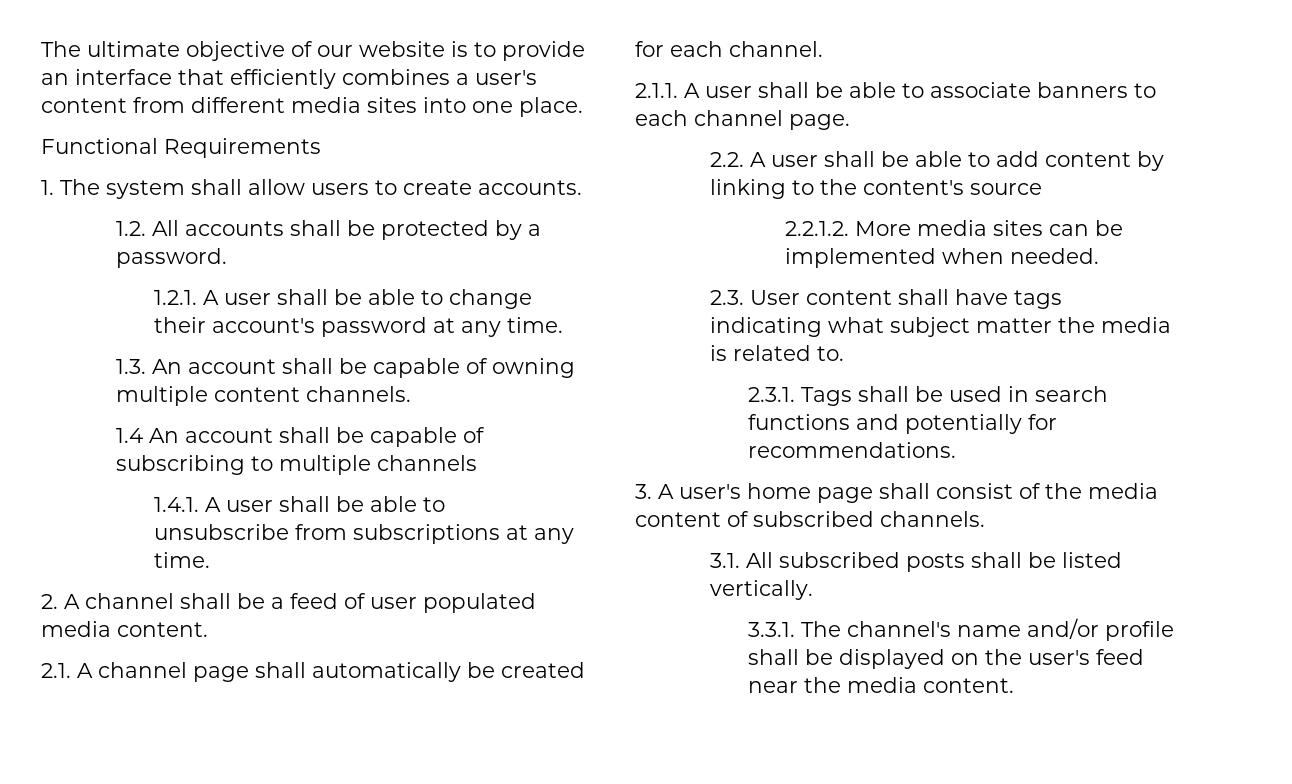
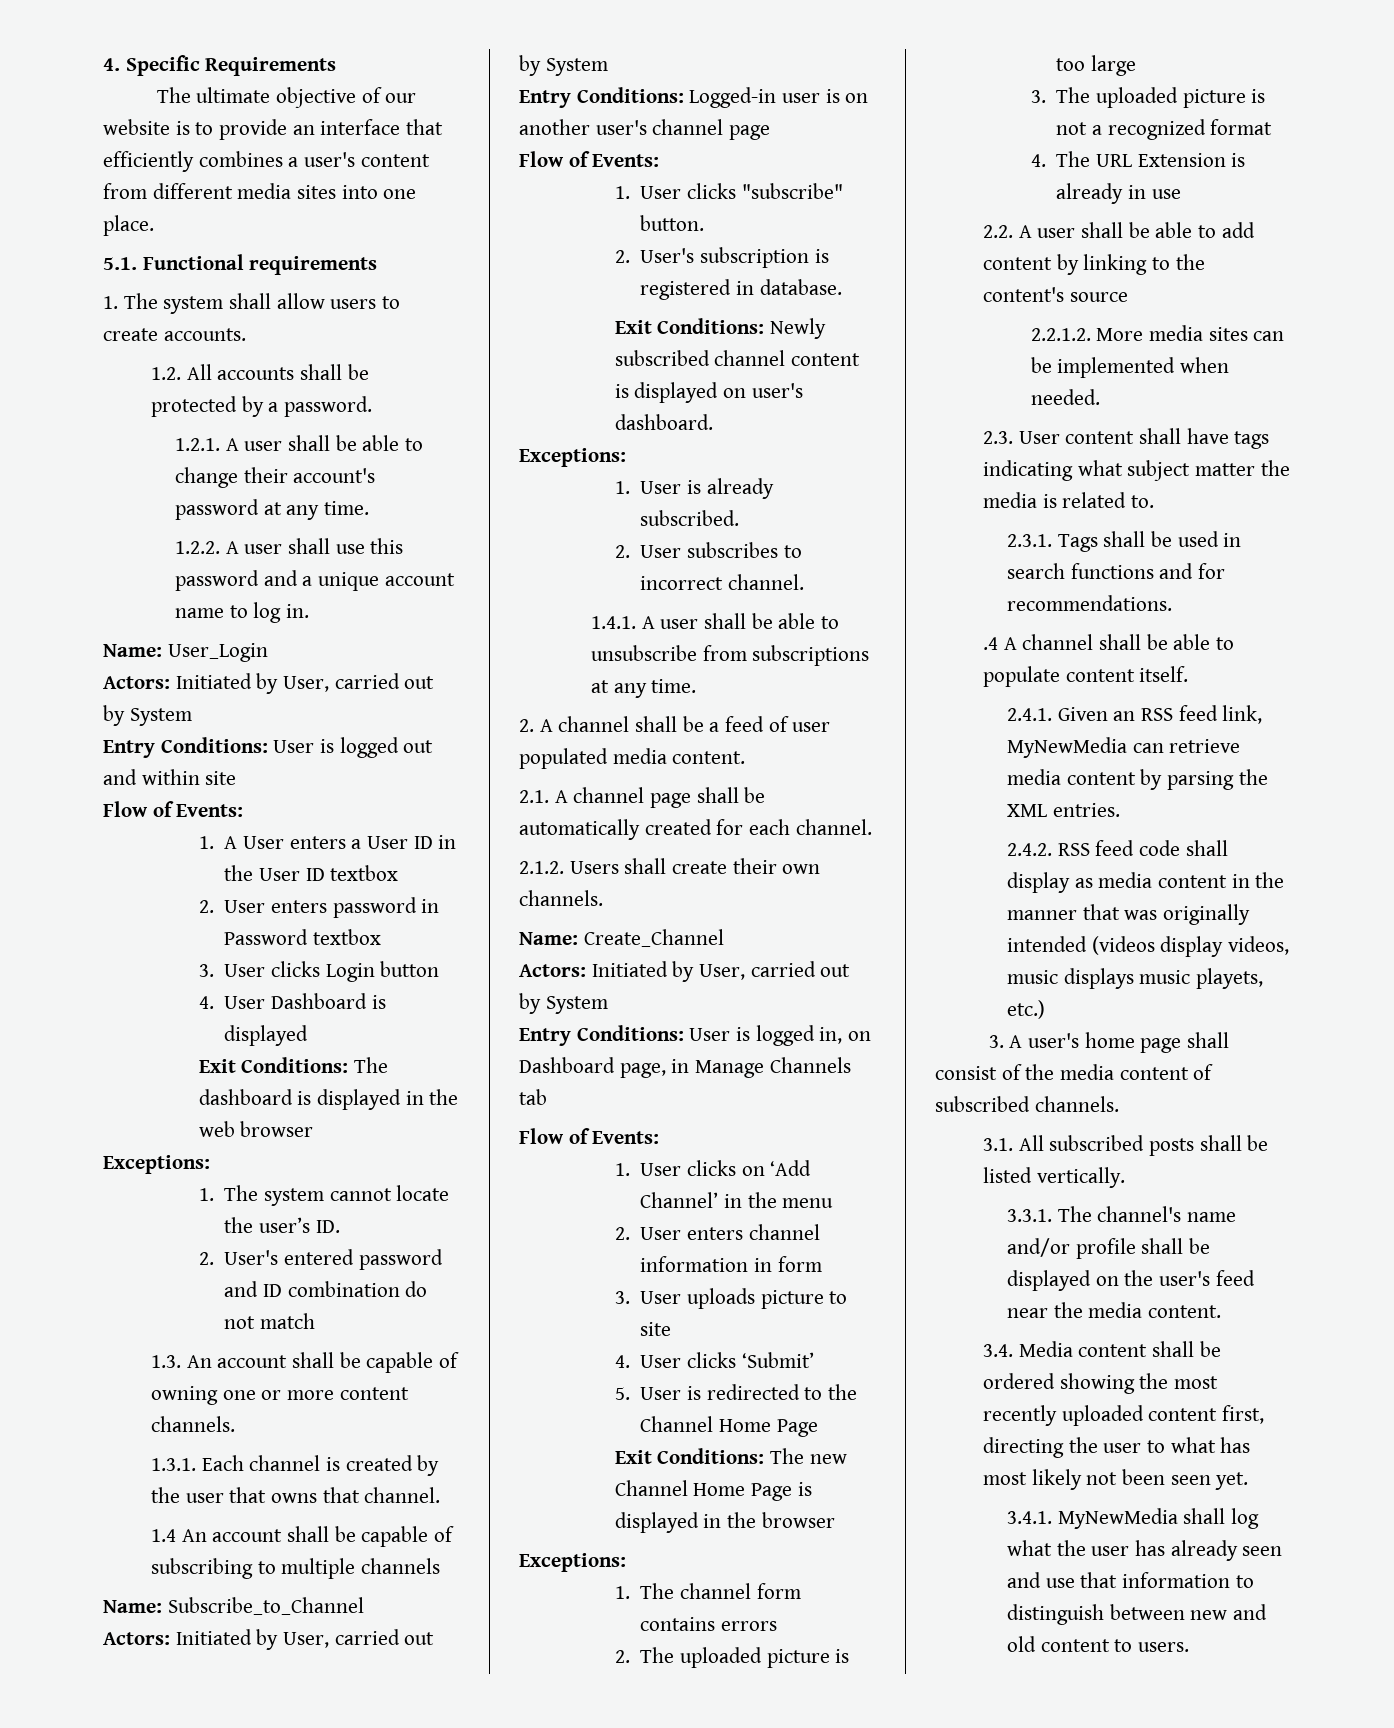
(41, 49) none -> [103,55,337,76] 4. Specific Requirements //
[41,138,321,158] Functional Requirements -> [103,254,378,275] 5.1. Functional requirements
(563, 325) none -> [174,538,404,554] [174,570,455,591] [174,602,309,623] [103,643,268,662] [103,673,435,694] [103,705,192,726] [103,737,434,758] [103,769,237,785] [103,801,244,817] [198,835,457,849] [224,865,399,881] [198,897,440,918] [224,929,381,945] [198,961,440,982] [198,993,386,1009] [224,1025,309,1046] [198,1057,389,1073] [198,1089,459,1110] [198,1121,314,1137] [103,1155,210,1174] [198,1185,450,1206] [224,1217,340,1233] [198,1249,443,1270] [224,1281,428,1297] [224,1313,315,1329] // 1.2.2. A user shall use this password and a unique account name to log in. // Name: User_Login // Actors: Initiated by User, carried out by System // Entry Conditions: User is logged out and within site // Flow of Events: // 1. A User enters a User ID in the User ID textbox // 2. User enters password in Password textbox // 3. User clicks Login button // 4. User Dashboard is displayed // Exit Conditions: The dashboard is displayed in the web browser // Exceptions: // 1. The system cannot locate the user’s ID. // 2. User's entered password and ID combination do not match
[116,386,209,406] multiple -> [222,1390,334,1400] one or more
(412, 394) none -> [150,1455,440,1476] [150,1487,441,1503] // 1.3.1. Each channel is created by the user that owns that channel.
(478, 463) none -> [103,1597,364,1615] [103,1629,435,1650] [519,55,608,76] [519,87,869,108] [519,119,771,140] [519,151,660,167] [614,183,843,199] [640,215,705,231] [614,247,829,268] [640,279,842,300] [614,318,827,339] [614,350,861,366] [614,382,803,403] [614,414,713,430] [519,448,626,467] [614,478,774,499] [640,510,740,526] [614,542,802,558] [640,574,804,590] // Name: Subscribe_to_Channel // Actors: Initiated by User, carried out by System // Entry Conditions: Logged-in user is on another user's channel page // Flow of Events: // 1. User clicks "subscribe" button. // 2. User's subscription is registered in database. // Exit Conditions: Newly subscribed channel content is displayed on user's dashboard. // Exceptions: // 1. User is already subscribed. // 2. User subscribes to incorrect channel.
[312,662,495,682] automatically be -> [744,787,766,803] [519,819,640,840] be automatically
[635,82,1156,98] [635,110,850,130] 2.1.1. A user shall be able to associate banners to each channel page. -> [519,858,821,874] [519,890,603,906] [519,929,724,947] [519,961,851,982] [519,993,608,1014] [519,1025,872,1046] [519,1057,851,1078] [519,1089,547,1105] [519,1128,660,1144] [614,1160,812,1176] [640,1192,834,1208] [614,1224,820,1240] [640,1256,822,1272] [614,1288,848,1309] [640,1322,672,1336] [614,1352,814,1368] [614,1384,857,1400] [640,1416,818,1437] [614,1448,847,1464] [614,1480,812,1501] [614,1512,835,1533] [519,1553,626,1572] [614,1583,801,1599] [640,1617,777,1631] [614,1647,850,1668] [1056,55,1136,76] [1030,87,1266,108] [1056,119,1273,140] [1030,151,1246,167] [1056,183,1181,204] 2.1.2. Users shall create their own channels. // Name: Create_Channel // Actors: Initiated by User, carried out by System // Entry Conditions: User is logged in, on Dashboard page, in Manage Channels tab // Flow of Events: // 1. User clicks on ‘Add Channel’ in the menu // 2. User enters channel information in form // 3. User uploads picture to site // 4. User clicks ‘Submit’ // 5. User is redirected to the Channel Home Page // Exit Conditions: The new Channel Home Page is displayed in the browser // Exceptions: // 1. The channel form contains errors // 2. The uploaded picture is too large // 3. The uploaded picture is not a recognized format // 4. The URL Extension is already in use
[904,414,1022,434] potentially -> (1194, 571) none
(956, 450) none -> [982,634,1234,650] [982,666,1189,687] [1006,705,1263,724] [1006,737,1241,758] [1006,769,1268,790] [1006,803,1120,817] [1006,840,1228,856] [1006,872,1285,893] [1006,904,1250,925] [1006,936,1289,957] [1006,968,1263,989] [1006,1000,1045,1019] // .4 A channel shall be able to populate content itself. // 2.4.1. Given an RSS feed link, MyNewMedia can retrieve media content by parsing the XML entries. // 2.4.2. RSS feed code shall display as media content in the manner that was originally intended (videos display videos, music displays music playets, etc.)
(1014, 685) none -> [982,1341,1221,1357] [982,1373,1218,1394] [982,1405,1264,1426] [982,1437,1251,1458] [982,1469,1249,1490] [1006,1508,1259,1529] [1006,1540,1283,1561] [1006,1572,1254,1588] [1006,1604,1267,1625] [1006,1636,1189,1652] // 3.4. Media content shall be ordered showing the most recently uploaded content first, directing the user to what has most likely not been seen yet. // 3.4.1. MyNewMedia shall log what the user has already seen and use that information to distinguish between new and old content to users.

